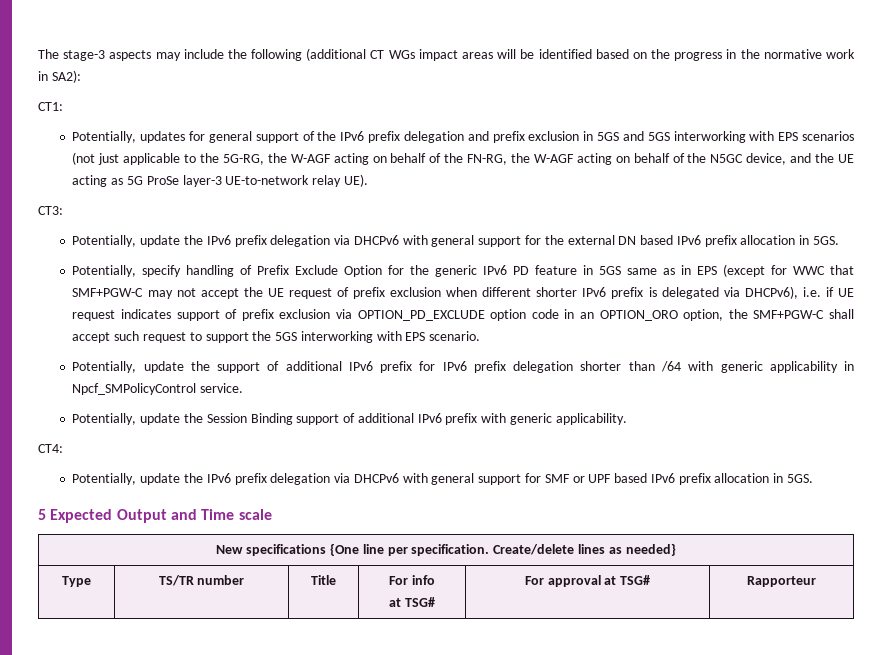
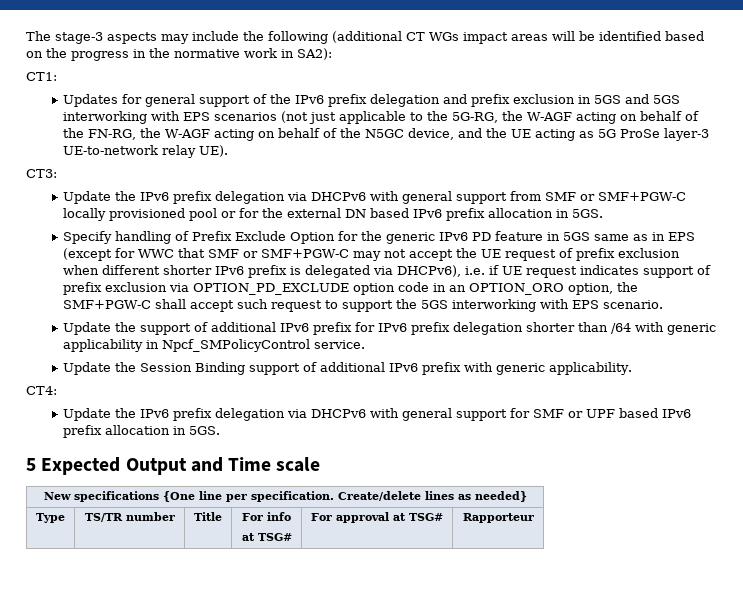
[72,131,186,143] Potentially, updates -> [62,94,118,107] Updates
[72,235,522,247] Potentially, update the IPv6 prefix delegation via DHCPv6 with general support -> [62,191,686,204] [62,208,236,221] Update the IPv6 prefix delegation via DHCPv6 with general support from SMF or SMF+PGW-C locally provisioned pool or
[72,265,182,277] Potentially, specify -> [62,231,112,244] Specify
(855, 270) none -> [207,249,258,258] SMF or
[72,361,184,373] Potentially, update -> [62,322,111,335] Update
[72,413,181,425] Potentially, update -> [62,362,111,375] Update
[72,473,181,485] Potentially, update -> [62,408,111,421] Update

